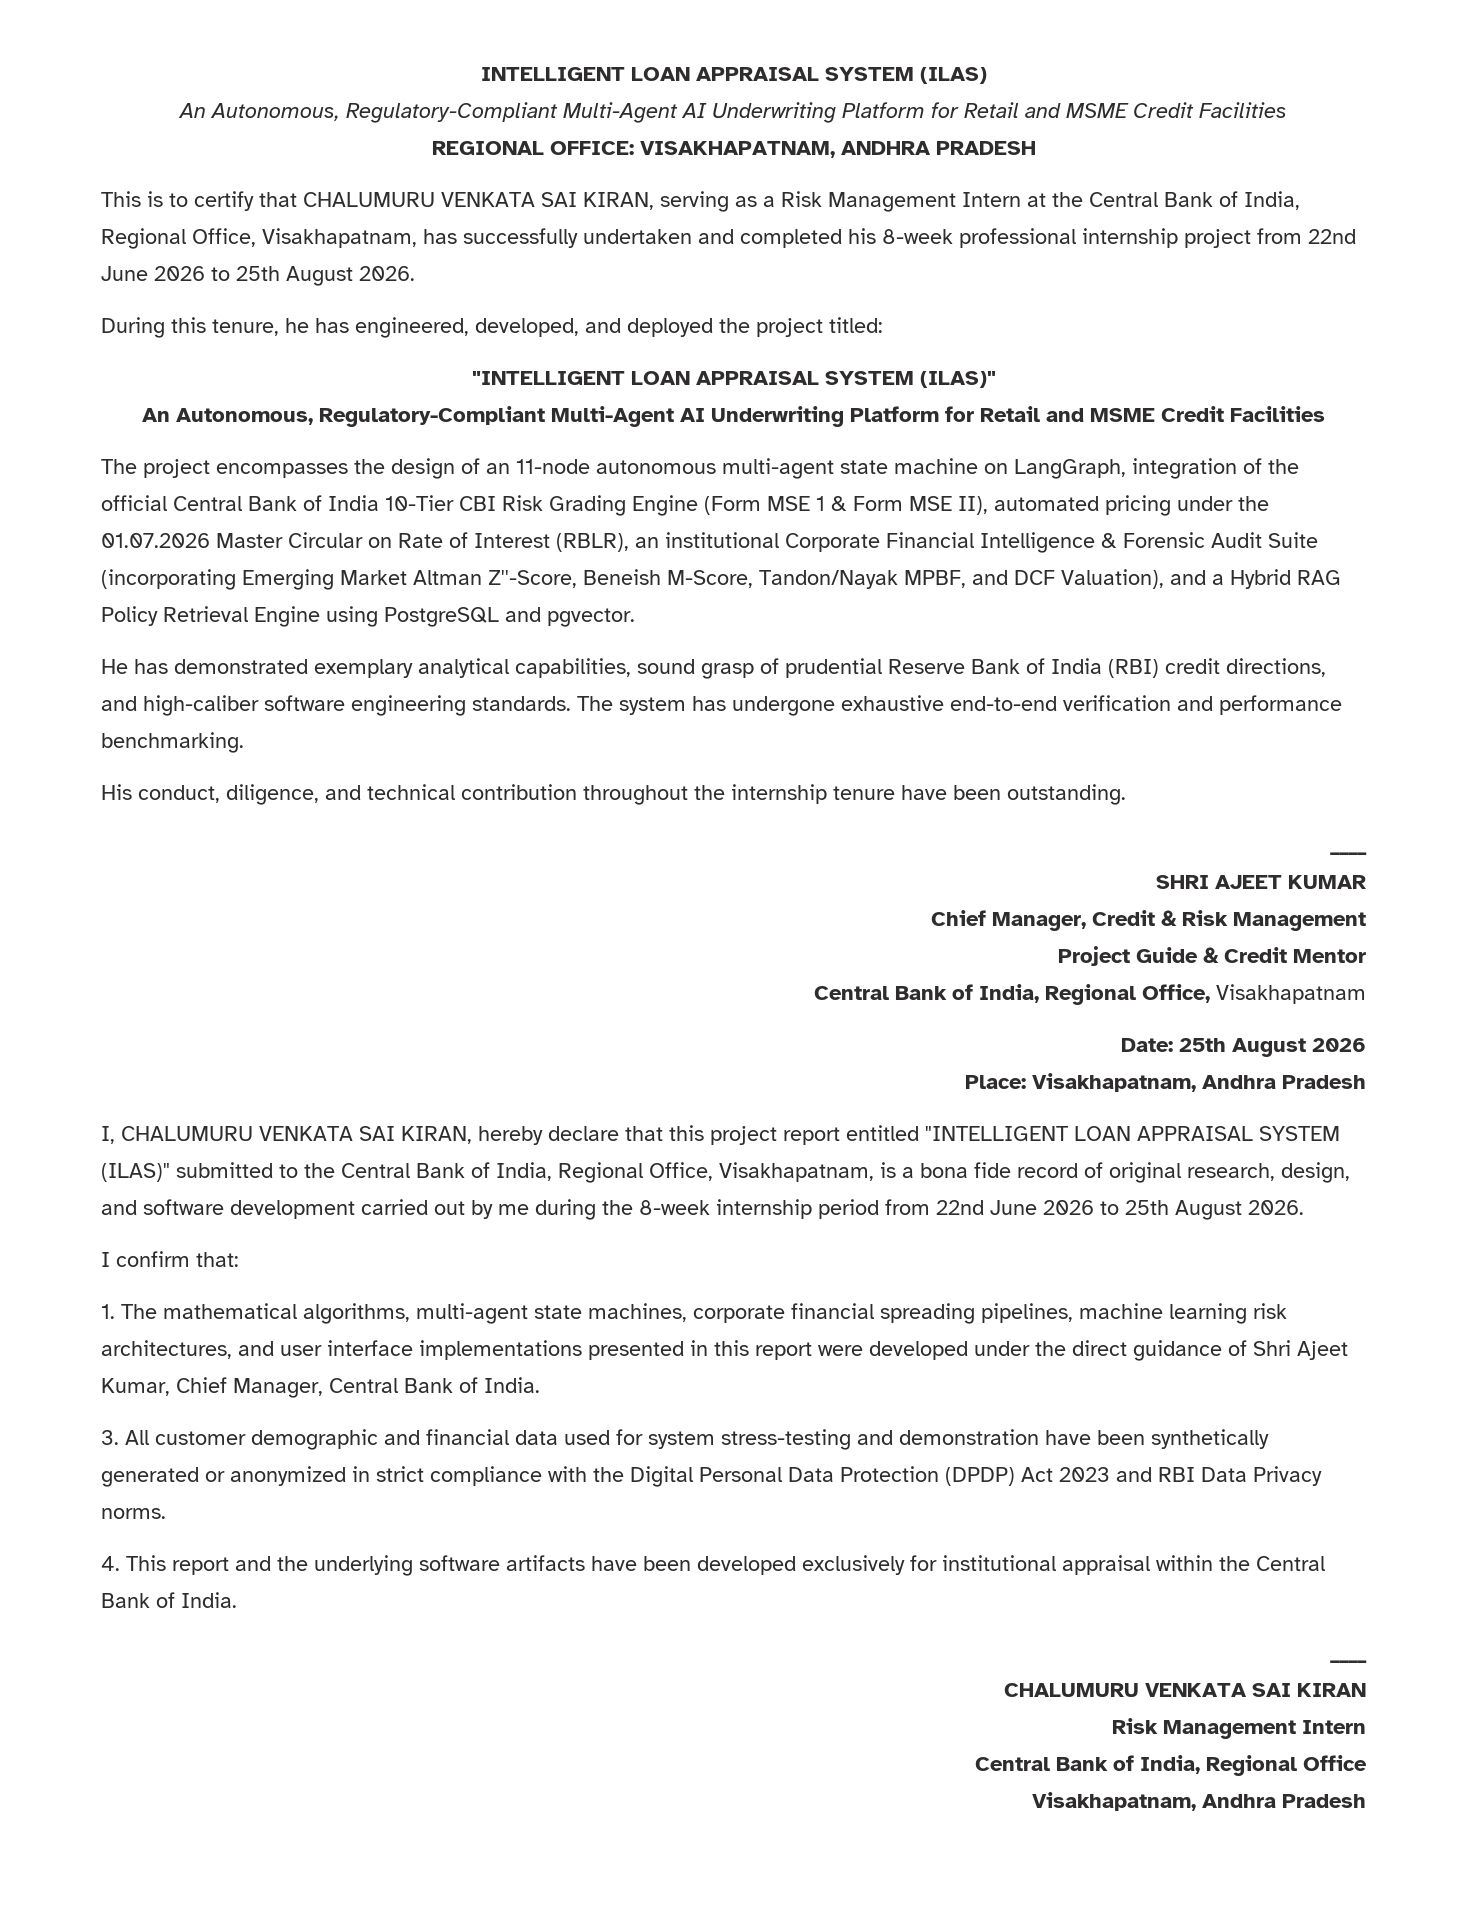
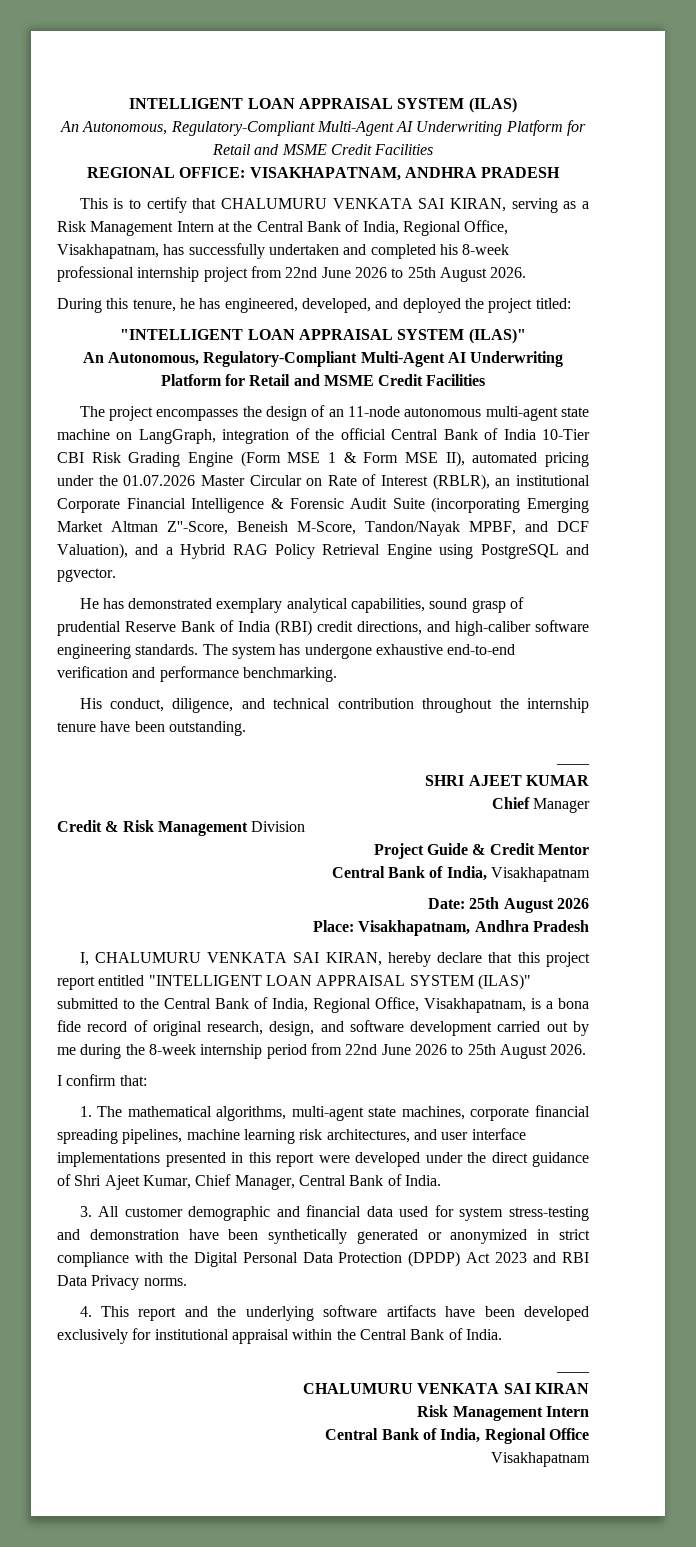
[992,912,1086,931] Manager, -> [533,798,590,813] Manager //
(1366, 921) none -> [251,821,306,832] Division
[1045,984,1210,1005] Regional Office, -> (487, 873) none
[1032,1792,1366,1811] Visakhapatnam, Andhra Pradesh -> [491,1452,590,1467] Visakhapatnam

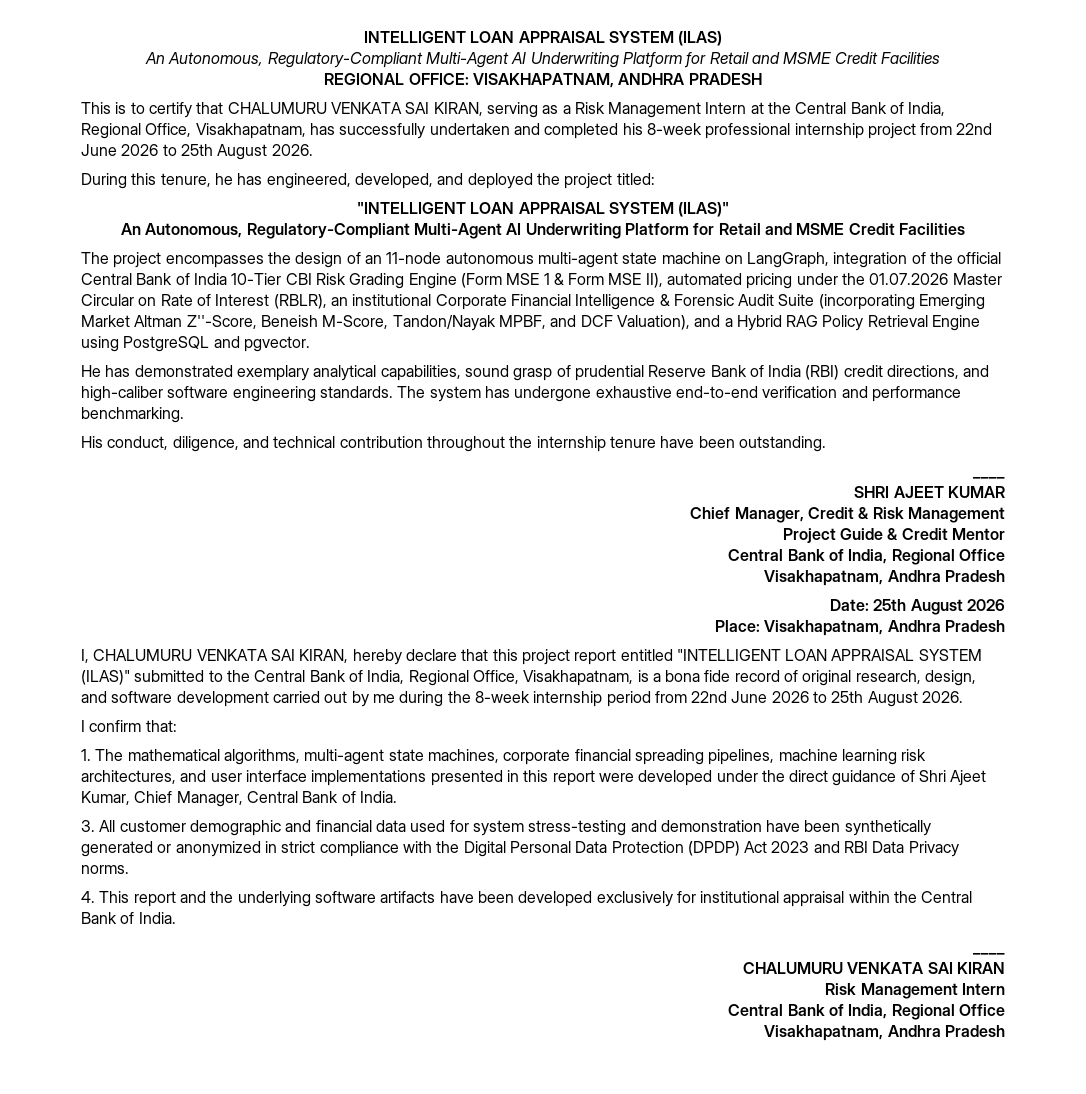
[533,798,590,813] Manager // -> [734,507,804,523] Manager,
[251,821,306,832] Division -> (1006, 515) none
[491,867,590,882] Visakhapatnam -> [891,549,1006,565] [764,570,1006,586] Regional Office // Visakhapatnam, Andhra Pradesh
[491,1452,590,1467] Visakhapatnam -> [764,1025,1006,1041] Visakhapatnam, Andhra Pradesh

